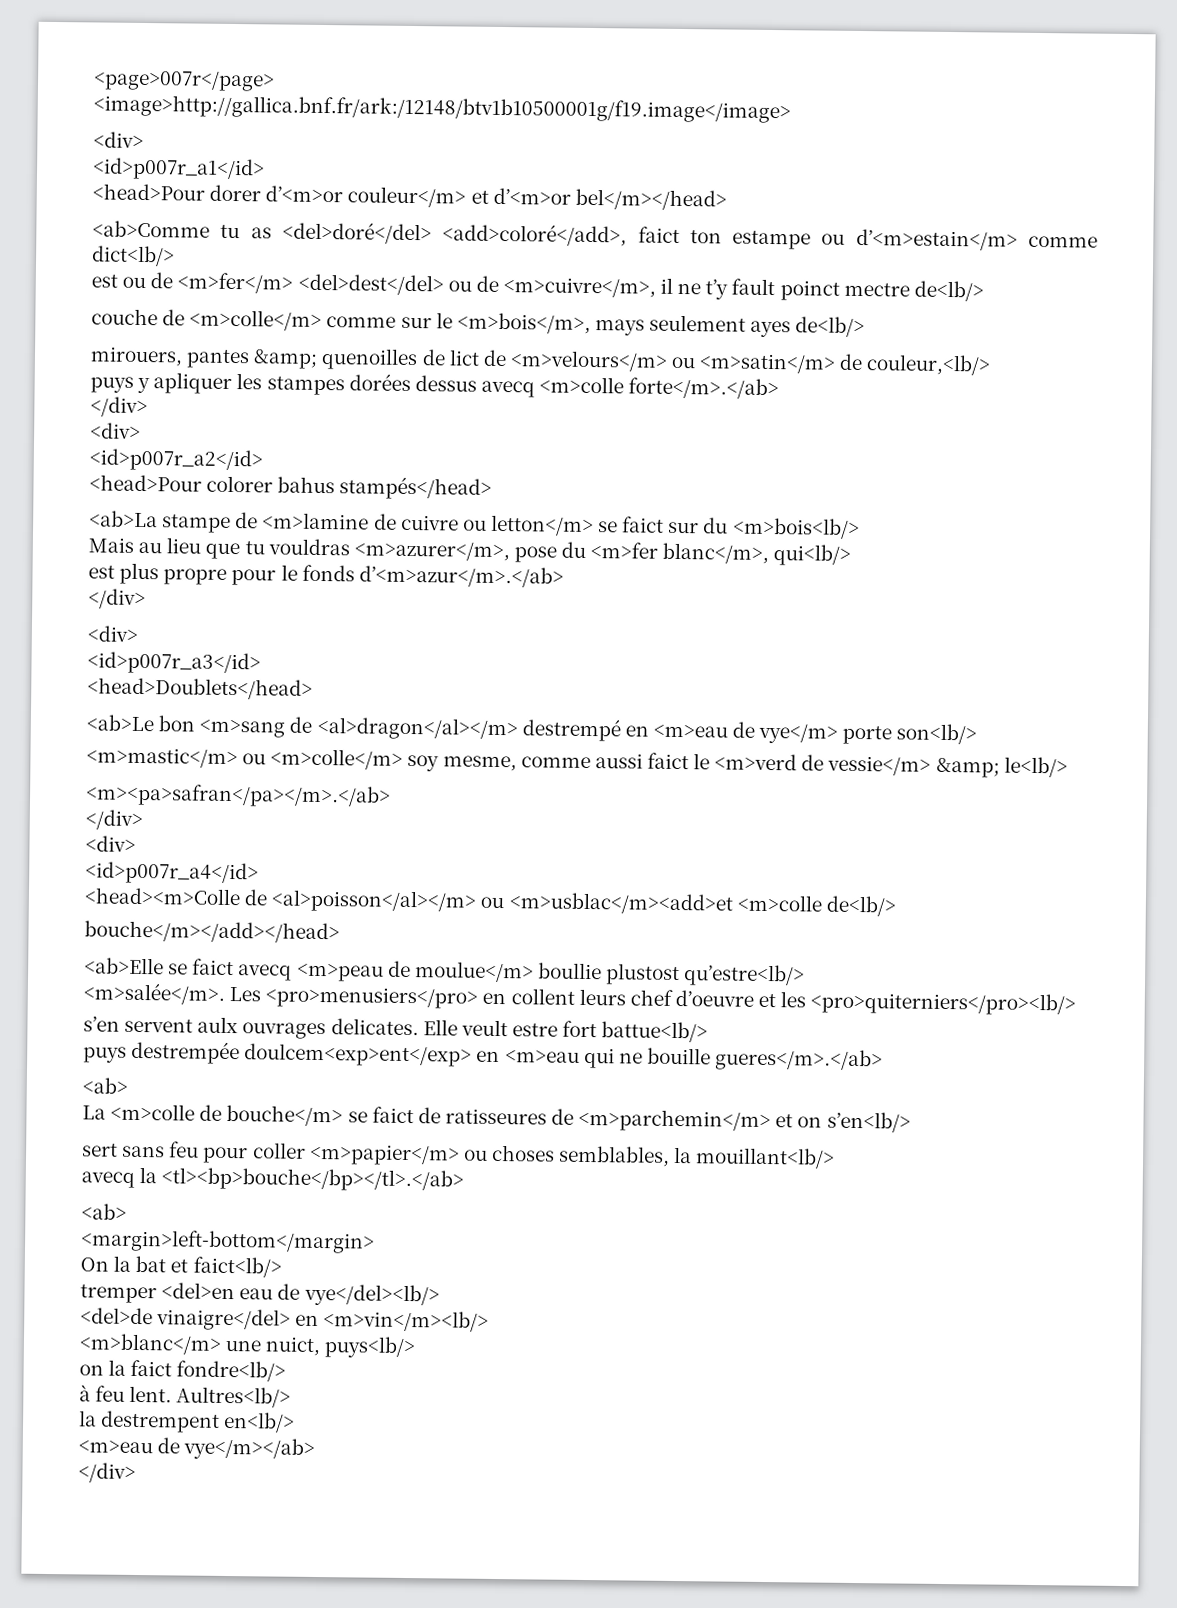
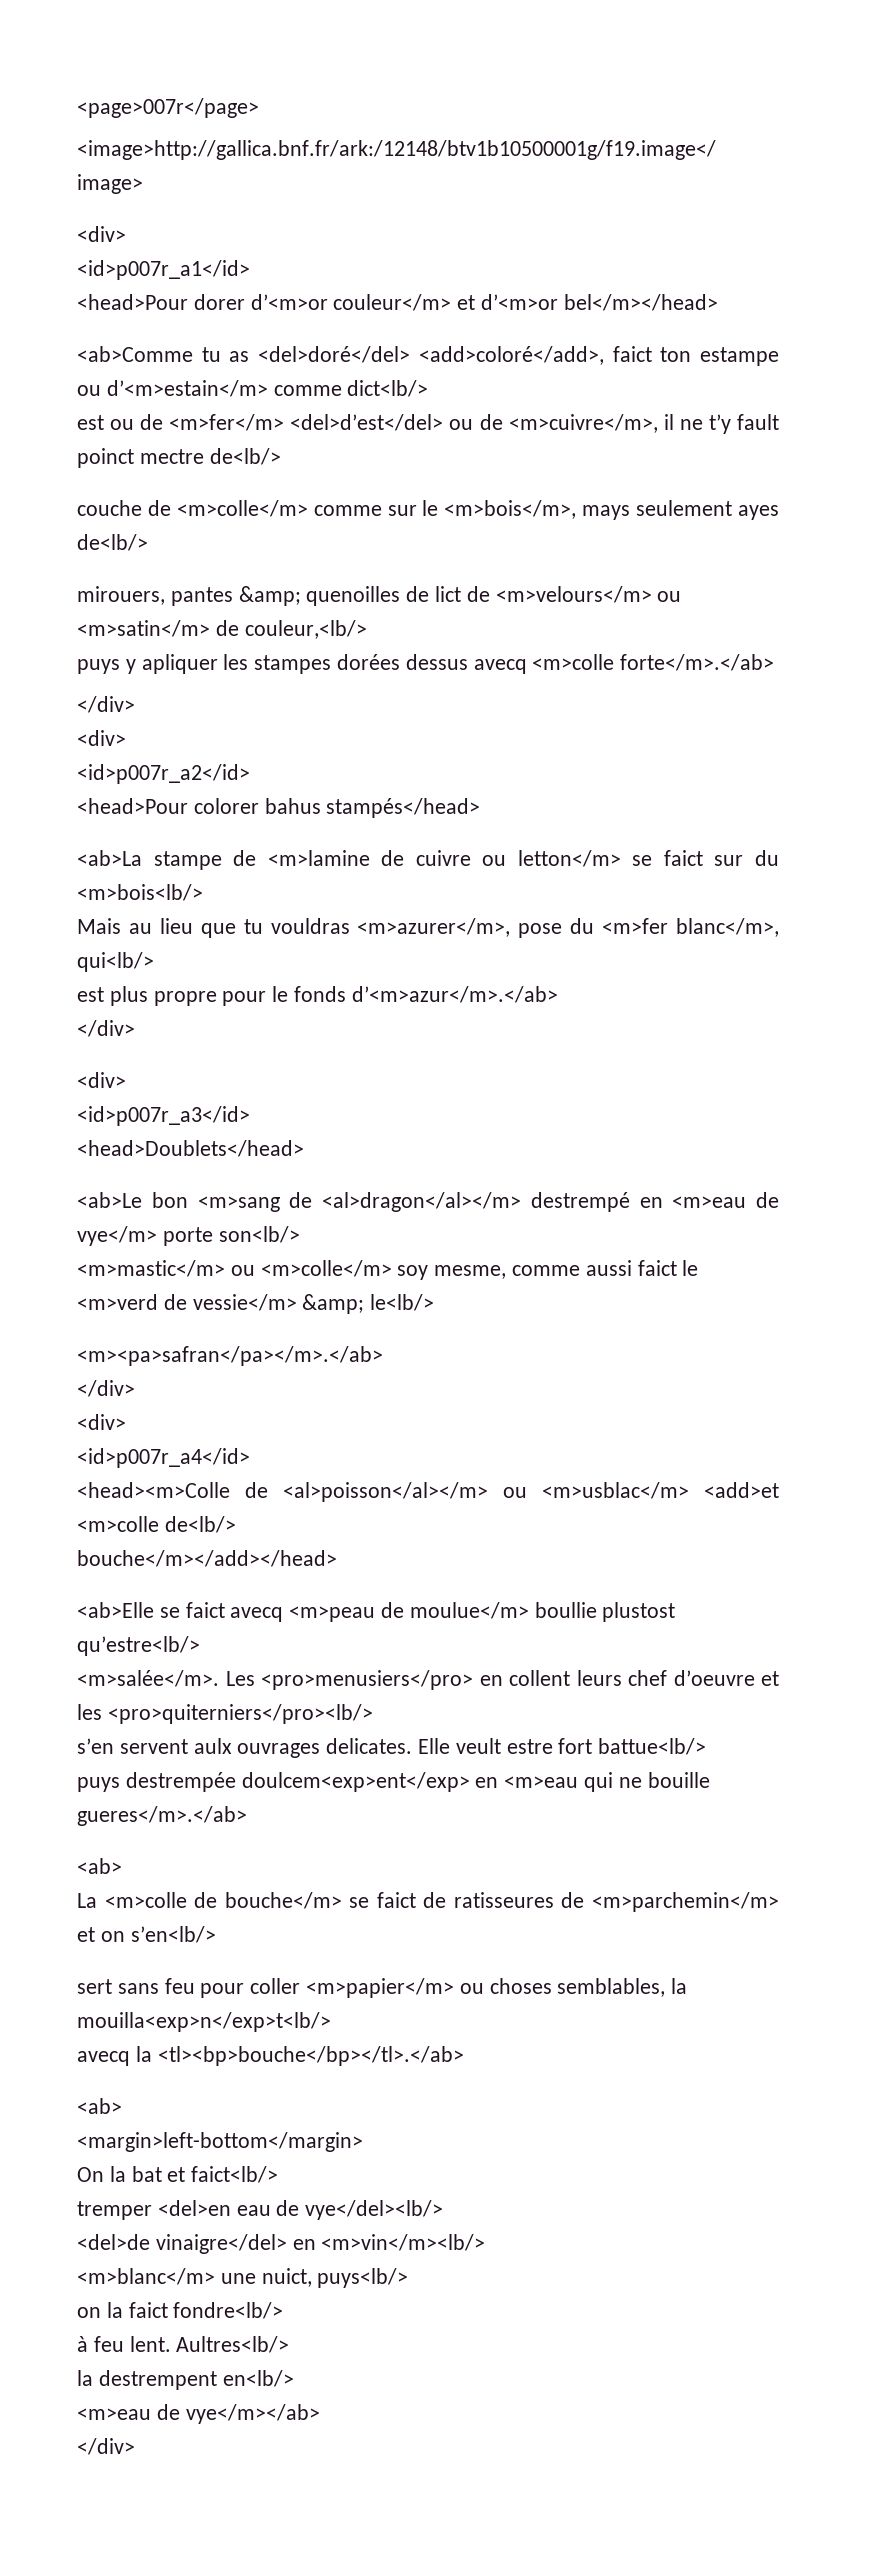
[297,273,444,296] <del>dest</del> -> [290,414,444,431] <del>d’est</del>
[508,892,733,915] <m>usblac</m><add>et -> [542,1482,779,1499] <m>usblac</m> <add>et
[695,1147,836,1169] mouillant<lb/> -> [77,2012,331,2032] mouilla<exp>n</exp>t<lb/>

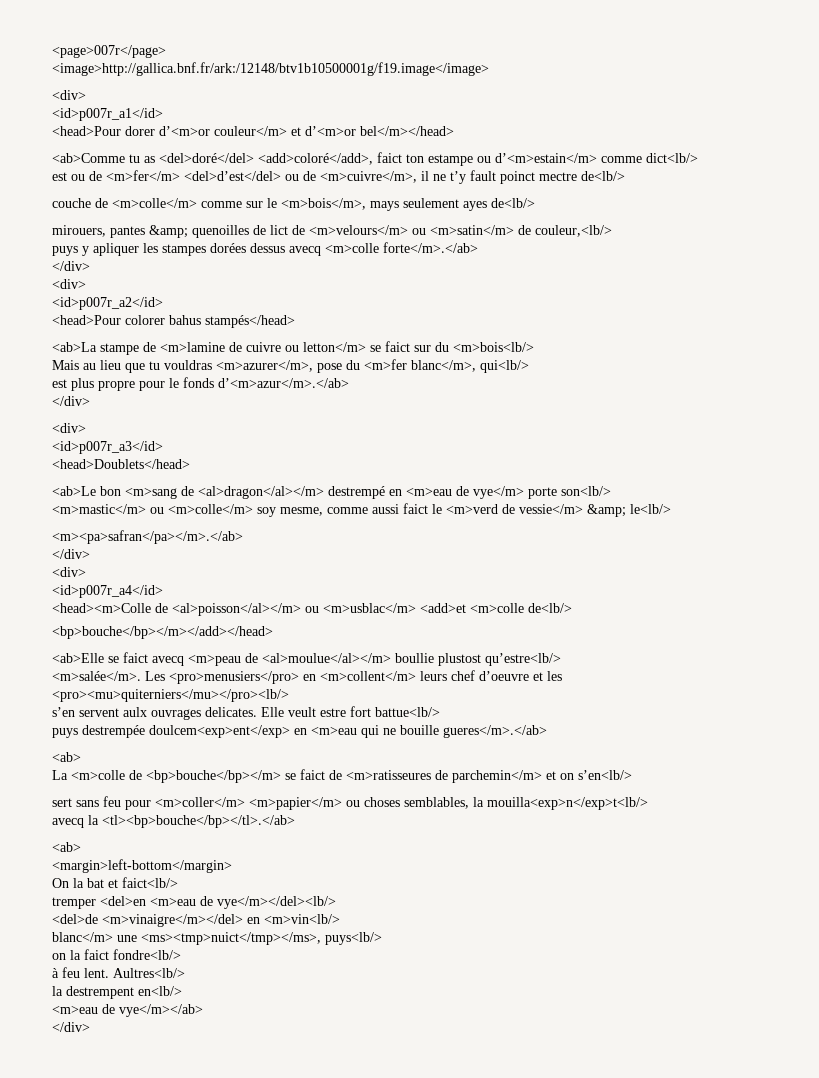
[77,1550,337,1567] bouche</m></add></head> -> [52,626,273,639] <bp>bouche</bp></m></add></head>
[409,1602,529,1619] moulue</m> -> [262,653,391,663] <al>moulue</al></m>
[509,1670,570,1686] collent -> [320,671,416,681] <m>collent</m>
[107,1704,373,1724] <pro>quiterniers</pro><lb/> -> [52,689,289,702] <pro><mu>quiterniers</mu></pro><lb/>
[224,1892,342,1909] bouche</m> -> [146,770,281,783] <bp>bouche</bp></m>
[453,1892,779,1912] ratisseures de <m>parchemin</m> -> [346,770,542,783] <m>ratisseures de parchemin</m>
[250,1978,301,1994] coller -> [155,797,245,807] <m>coller</m>
[236,2200,444,2220] [77,2234,486,2254] [77,2268,312,2287] eau de vye</del><lb/> // <del>de vinaigre</del> en <m>vin</m><lb/> // <m>blanc</m> une nuict, -> [150,896,336,909] [52,914,340,927] [52,932,321,945] <m>eau de vye</m></del><lb/> // <del>de <m>vinaigre</m></del> en <m>vin<lb/> // blanc</m> une <ms><tmp>nuict</tmp></ms>,

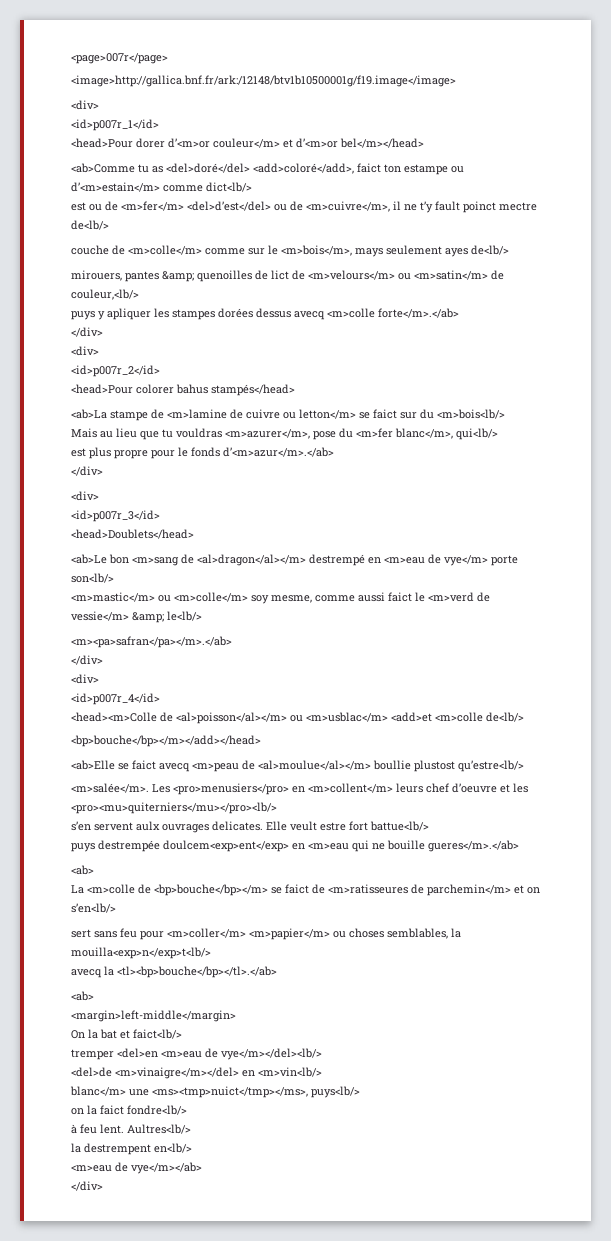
[52,108,163,121] <id>p007r_a1</id> -> [71,119,159,131] <id>p007r_1</id>
[52,297,163,310] <id>p007r_a2</id> -> [71,365,160,377] <id>p007r_2</id>
[52,441,163,454] <id>p007r_a3</id> -> [71,510,160,522] <id>p007r_3</id>
[52,585,163,598] <id>p007r_a4</id> -> [71,693,160,705] <id>p007r_4</id>
[52,859,232,873] <margin>left-bottom</margin> -> [71,1010,236,1022] <margin>left-middle</margin>

